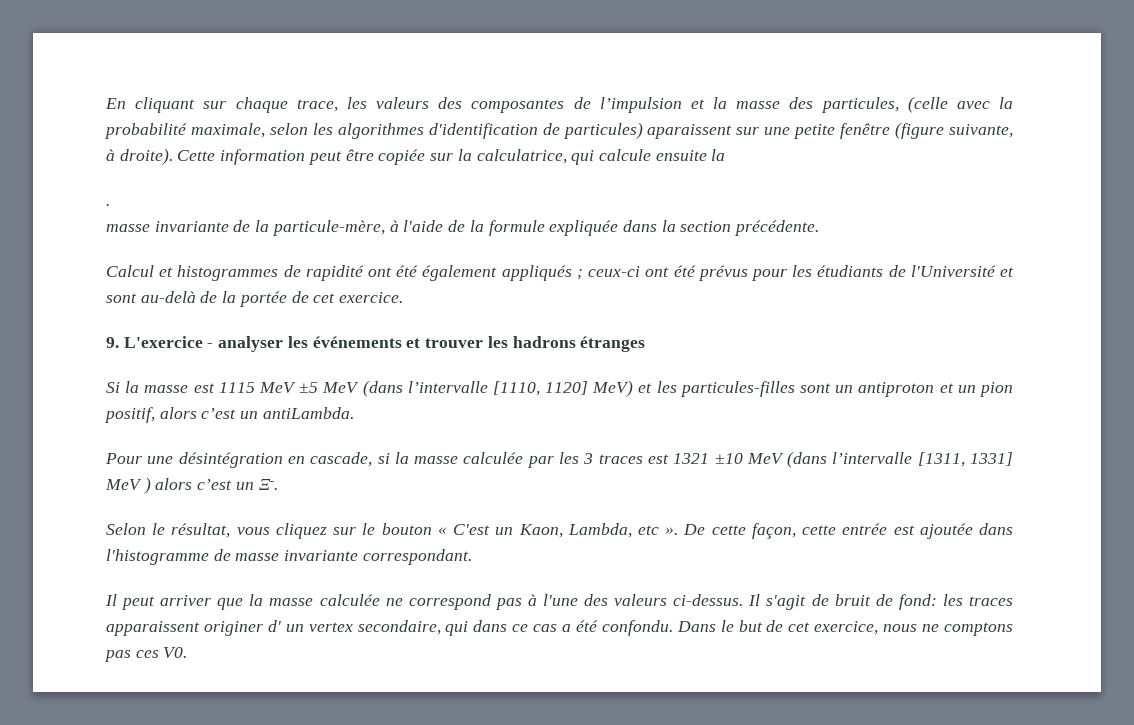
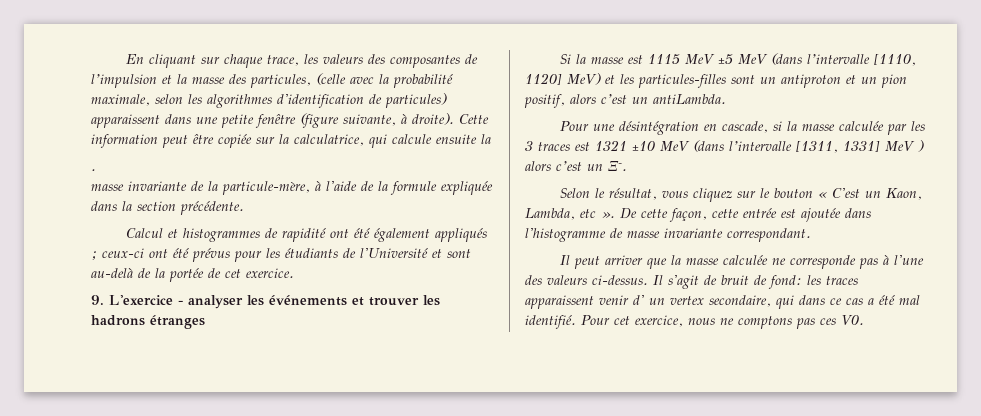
[647,124,760,139] aparaissent sur -> [91,114,191,128] apparaissent dans
[408,594,491,610] correspond -> [790,255,857,269] corresponde
[203,621,263,636] originer -> [599,295,629,305] venir
[601,620,784,636] confondu. Dans le but de -> [899,295,920,305] [525,315,610,329] mal identifié. Pour

